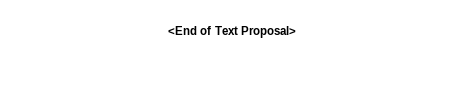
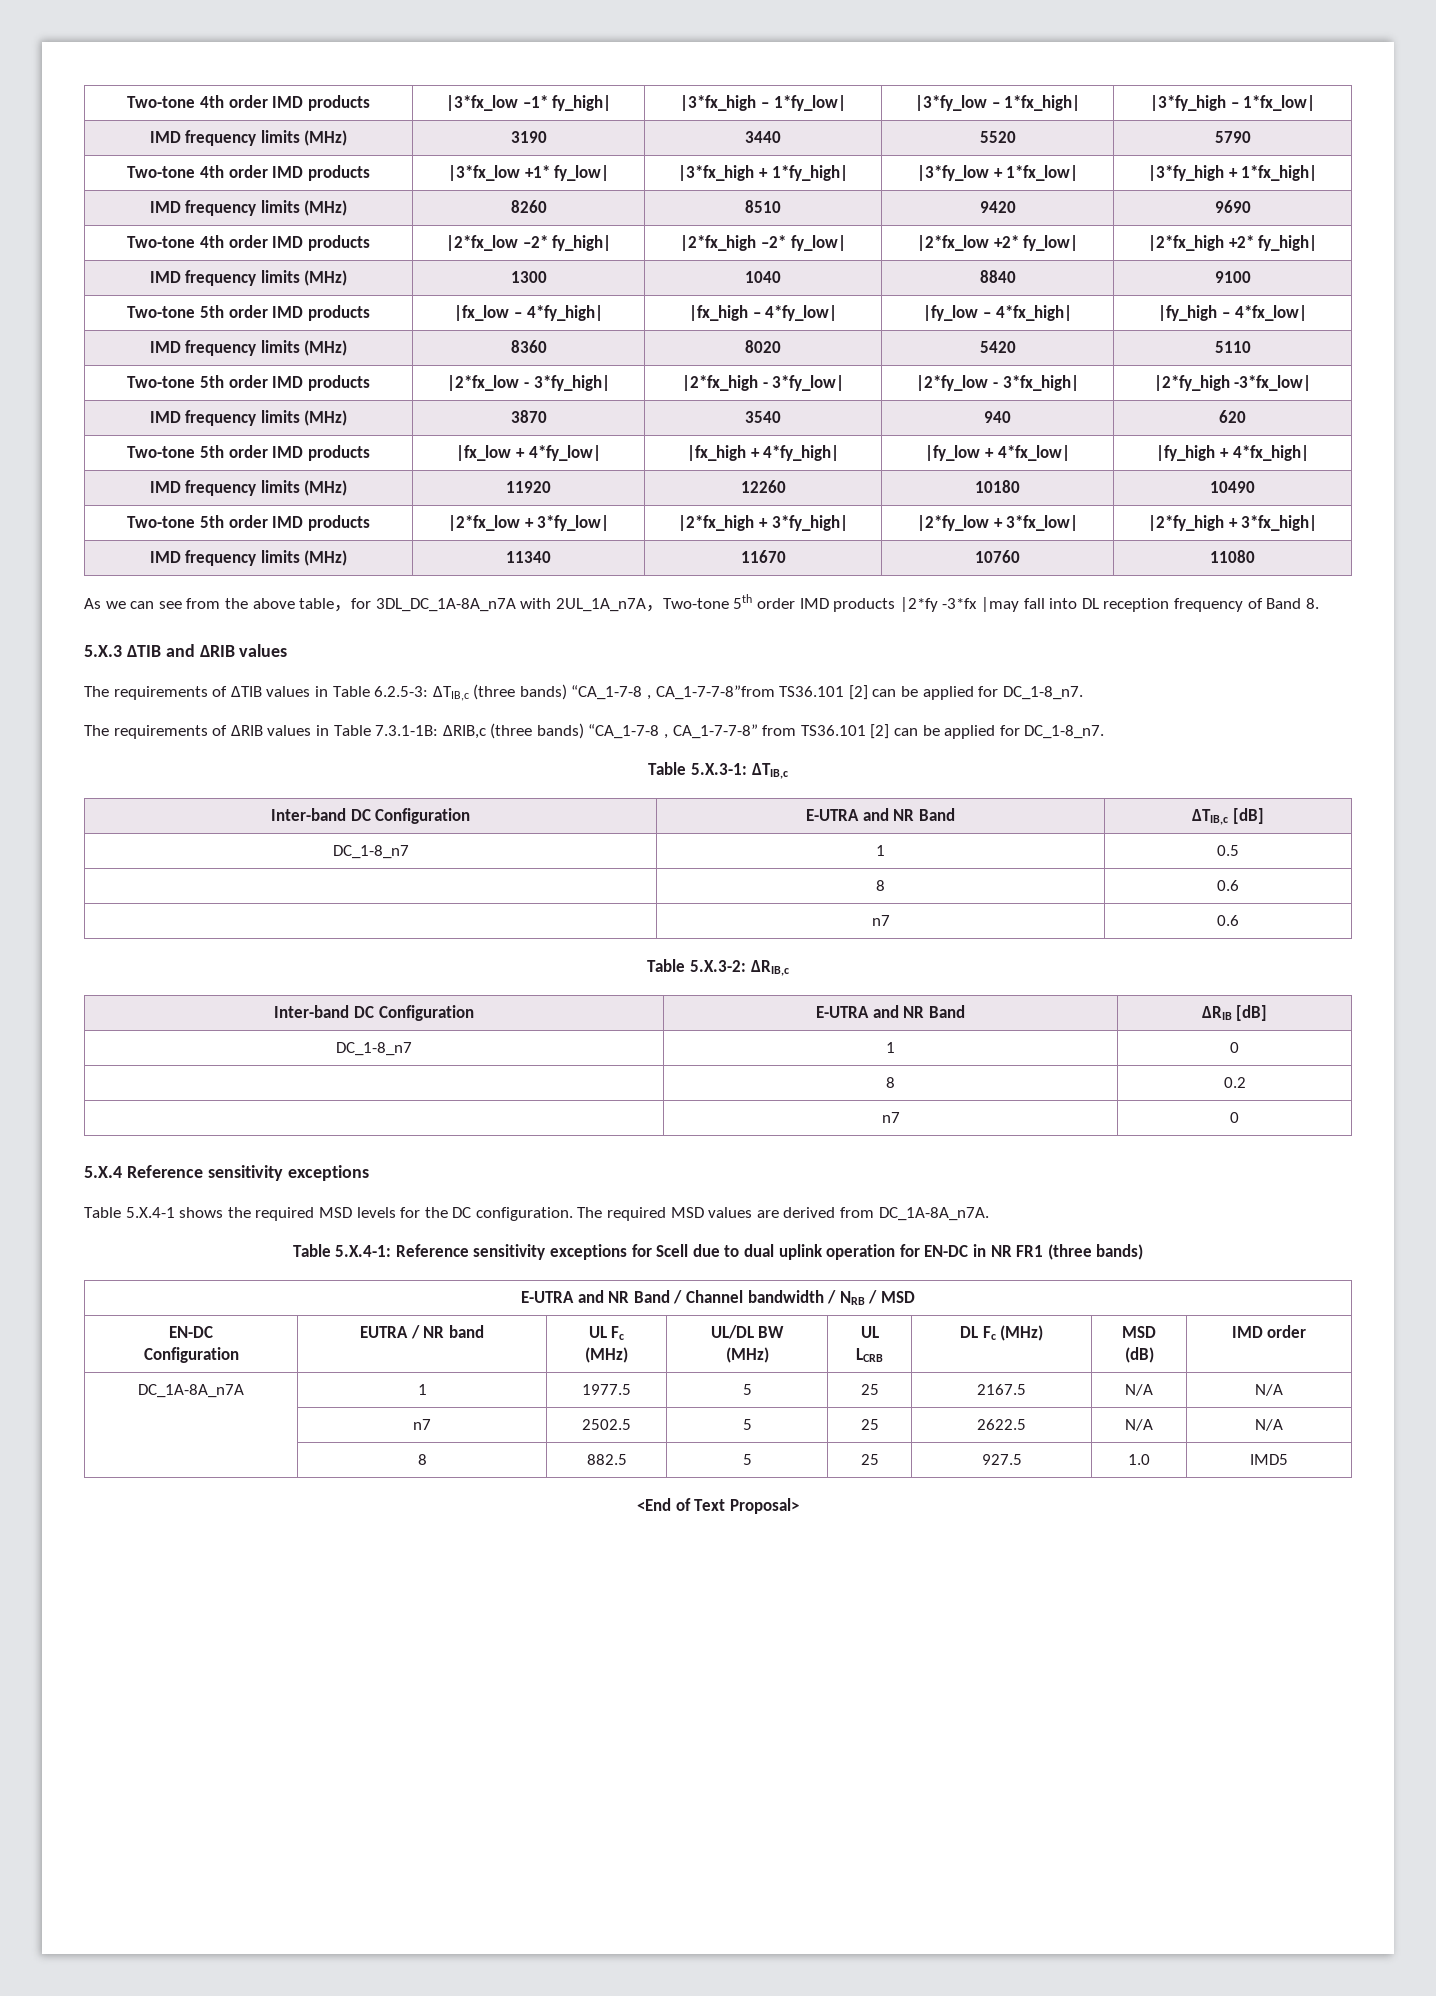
(168, 30) none -> [127,95,370,111] [445,95,612,111] [680,95,846,111] [914,95,1081,111] [1149,95,1316,111] [149,130,348,146] [510,131,547,143] [745,131,781,143] [979,131,1016,143] [1214,131,1251,143] [127,165,370,181] [447,165,610,181] [678,165,848,181] [916,165,1079,181] [1147,165,1318,181] [149,200,348,216] [510,200,547,213] [745,200,781,213] [979,201,1016,213] [1214,200,1251,213] [127,235,370,251] [445,235,612,251] [680,235,846,251] [916,235,1079,251] [1147,235,1318,251] [149,270,348,286] [510,271,547,283] [745,271,781,283] [979,270,1016,283] [1214,271,1251,283] [127,305,370,321] [454,305,603,321] [688,305,838,321] [923,305,1072,321] [1158,305,1307,321] [149,340,348,356] [510,340,547,353] [745,340,781,353] [979,341,1016,353] [1214,341,1251,353] [127,375,370,391] [447,375,610,391] [681,375,845,391] [916,375,1079,391] [1153,375,1312,391] [149,410,348,426] [510,410,547,423] [745,411,781,423] [984,411,1011,423] [1219,410,1246,423] [127,445,370,461] [456,445,601,461] [686,445,840,461] [925,445,1070,461] [1156,445,1309,461] [149,480,348,496] [506,481,551,493] [740,480,786,493] [975,480,1020,493] [1210,481,1255,493] [127,515,370,531] [447,515,610,531] [678,515,848,531] [916,515,1079,531] [1147,515,1318,531] [149,550,348,566] [506,551,551,563] [740,550,786,563] [975,550,1020,563] [1210,550,1255,563] [84,594,1319,612] [84,644,288,657] [84,684,1083,701] [84,723,1105,739] [648,762,788,779] [270,808,471,824] [806,808,955,821] [1192,808,1264,825] [332,845,409,859] [876,845,885,856] [1217,845,1239,856] [876,880,885,891] [1217,880,1239,891] [871,915,890,926] [1217,915,1239,926] [647,959,789,976] [274,1005,474,1021] [816,1005,965,1018] [1201,1005,1268,1021] [336,1042,412,1056] [886,1042,895,1053] [1230,1042,1239,1053] [886,1077,895,1088] [1223,1077,1246,1088] [881,1112,900,1123] [1230,1112,1239,1123] [84,1165,369,1181] [84,1207,989,1221] [292,1244,1144,1260] [521,1290,915,1305] [169,1326,213,1338] [143,1347,239,1363] [360,1325,484,1339] [588,1326,625,1340] [585,1347,628,1363] [710,1325,785,1339] [725,1347,769,1363] [860,1326,879,1338] [856,1348,883,1362] [959,1325,1044,1341] [1122,1326,1156,1338] [1124,1347,1154,1363] [1231,1325,1307,1338] [138,1384,244,1398] [417,1384,427,1395] [582,1384,631,1395] [742,1384,752,1395] [860,1384,879,1395] [977,1384,1026,1395] [1125,1384,1153,1396] [1255,1384,1283,1396] [413,1419,431,1430] [582,1419,631,1430] [742,1419,752,1430] [860,1419,879,1430] [977,1419,1026,1430] [1125,1419,1153,1431] [1255,1419,1283,1431] [417,1454,427,1465] [586,1454,627,1465] [742,1454,752,1465] [860,1454,879,1465] [981,1454,1022,1465] [1128,1454,1150,1465] [1250,1454,1288,1465] Two-tone 4th order IMD products | |3*fx_low –1* fy_high| | |3*fx_high – 1*fy_low| | |3*fy_low – 1*fx_high| | |3*fy_high – 1*fx_low| // IMD frequency limits (MHz) | 3190 | 3440 | 5520 | 5790 // Two-tone 4th order IMD products | |3*fx_low +1* fy_low| | |3*fx_high + 1*fy_high| | |3*fy_low + 1*fx_low| | |3*fy_high + 1*fx_high| // IMD frequency limits (MHz) | 8260 | 8510 | 9420 | 9690 // Two-tone 4th order IMD products | |2*fx_low –2* fy_high| | |2*fx_high –2* fy_low| | |2*fx_low +2* fy_low| | |2*fx_high +2* fy_high| // IMD frequency limits (MHz) | 1300 | 1040 | 8840 | 9100 // Two-tone 5th order IMD products | |fx_low – 4*fy_high| | |fx_high – 4*fy_low| | |fy_low – 4*fx_high| | |fy_high – 4*fx_low| // IMD frequency limits (MHz) | 8360 | 8020 | 5420 | 5110 // Two-tone 5th order IMD products | |2*fx_low - 3*fy_high| | |2*fx_high - 3*fy_low| | |2*fy_low - 3*fx_high| | |2*fy_high -3*fx_low| // IMD frequency limits (MHz) | 3870 | 3540 | 940 | 620 // Two-tone 5th order IMD products | |fx_low + 4*fy_low| | |fx_high + 4*fy_high| | |fy_low + 4*fx_low| | |fy_high + 4*fx_high| // IMD frequency limits (MHz) | 11920 | 12260 | 10180 | 10490 // Two-tone 5th order IMD products | |2*fx_low + 3*fy_low| | |2*fx_high + 3*fy_high| | |2*fy_low + 3*fx_low| | |2*fy_high + 3*fx_high| // IMD frequency limits (MHz) | 11340 | 11670 | 10760 | 11080 // As we can see from the above table，for 3DL_DC_1A-8A_n7A with 2UL_1A_n7A，Two-tone 5th order IMD products |2*fy -3*fx |may fall into DL reception frequency of Band 8. // 5.X.3 ∆TIB and ∆RIB values // The requirements of ∆TIB values in Table 6.2.5-3: ΔTIB,c (three bands) “CA_1-7-8 , CA_1-7-7-8”from TS36.101 [2] can be applied for DC_1-8_n7. // The requirements of ∆RIB values in Table 7.3.1-1B: ΔRIB,c (three bands) “CA_1-7-8 , CA_1-7-7-8” from TS36.101 [2] can be applied for DC_1-8_n7. // Table 5.X.3-1: ΔTIB,c // Inter-band DC Configuration | E-UTRA and NR Band | ΔTIB,c [dB] // DC_1-8_n7 | 1 | 0.5 // | 8 | 0.6 // | n7 | 0.6 // Table 5.X.3-2: ΔRIB,c // Inter-band DC Configuration | E-UTRA and NR Band | ΔRIB [dB] // DC_1-8_n7 | 1 | 0 // | 8 | 0.2 // | n7 | 0 // 5.X.4 Reference sensitivity exceptions // Table 5.X.4-1 shows the required MSD levels for the DC configuration. The required MSD values are derived from DC_1A-8A_n7A. // Table 5.X.4-1: Reference sensitivity exceptions for Scell due to dual uplink operation for EN-DC in NR FR1 (three bands) // E-UTRA and NR Band / Channel bandwidth / NRB / MSD // EN-DC // Configuration | EUTRA / NR band | UL Fc // (MHz) | UL/DL BW // (MHz) | UL // LCRB | DL Fc (MHz) | MSD // (dB) | IMD order // DC_1A-8A_n7A | 1 | 1977.5 | 5 | 25 | 2167.5 | N/A | N/A // | n7 | 2502.5 | 5 | 25 | 2622.5 | N/A | N/A // | 8 | 882.5 | 5 | 25 | 927.5 | 1.0 | IMD5 //

